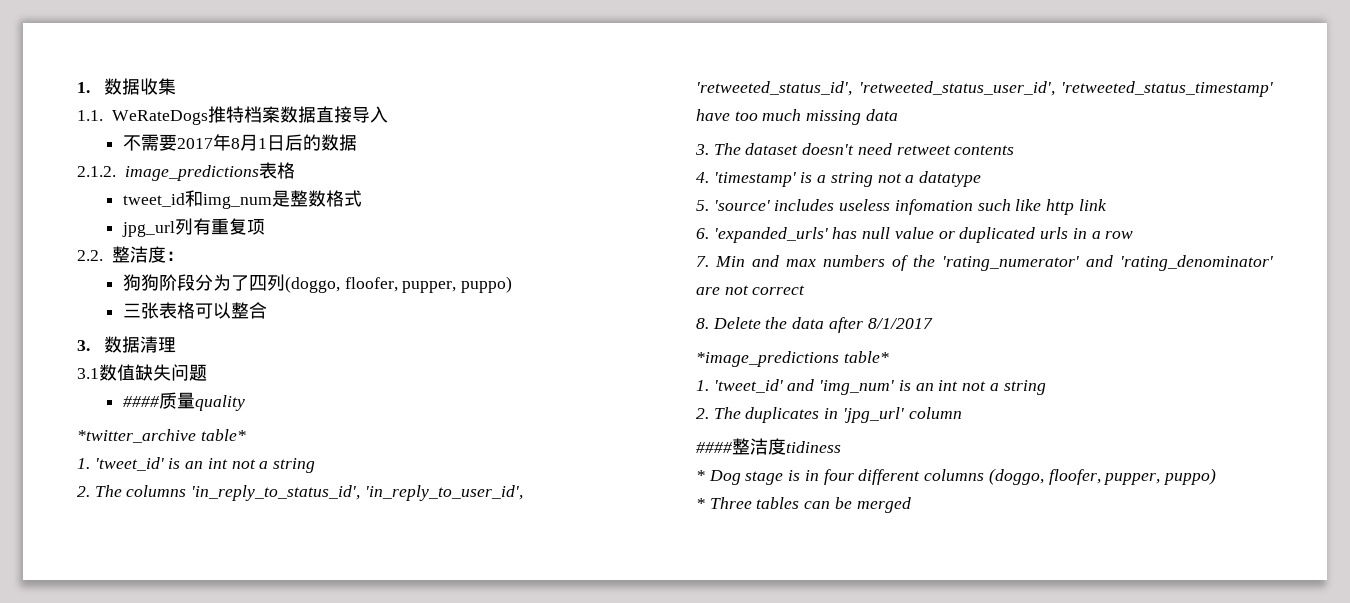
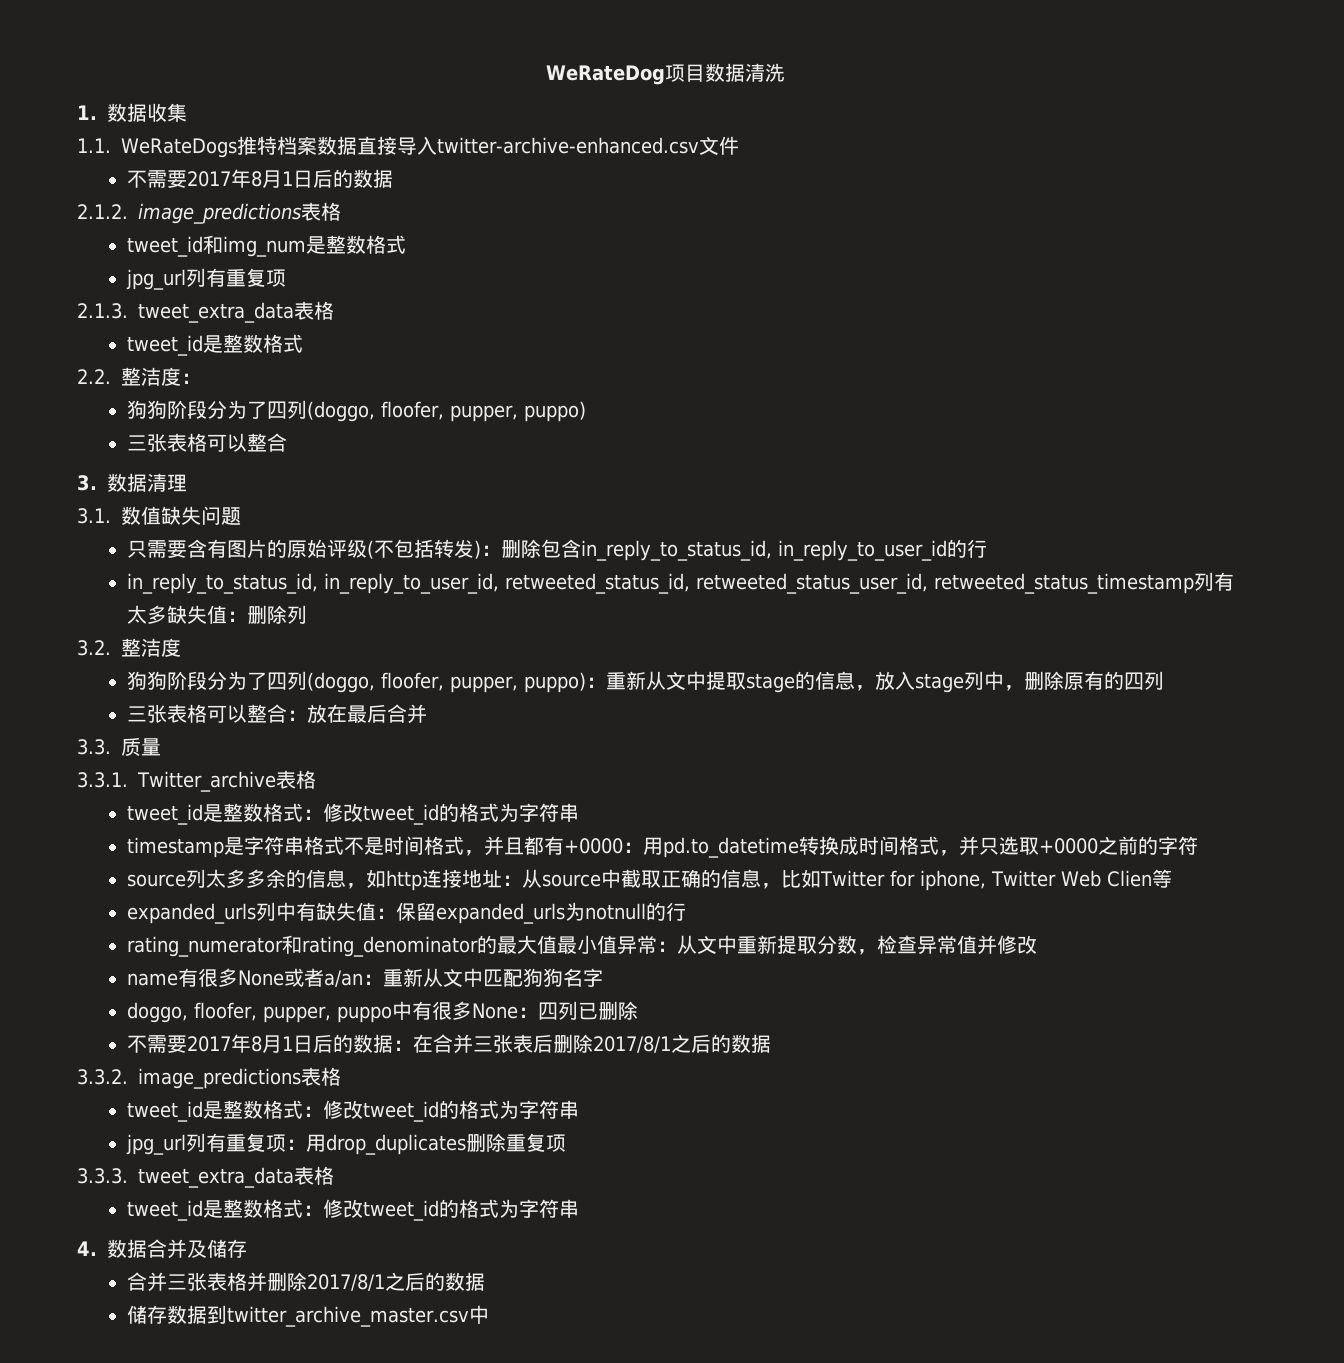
(77, 87) none -> [546,63,785,85] WeRateDog项目数据清洗 //
(388, 114) none -> [436,136,739,155] twitter-archive-enhanced.csv文件
(265, 227) none -> [77,301,334,323] [127,334,304,356] // 2.1.3. tweet_extra_data表格 // tweet_id是整数格式
[77,368,99,379] 3.1 -> [77,508,111,524] 3.1.
[122,392,245,411] [77,429,246,443] [77,457,316,473] [77,485,523,501] [696,81,1273,97] [696,109,898,125] [695,143,1015,155] [696,171,982,187] [696,199,1107,215] [696,227,1134,243] [696,255,1273,271] [696,285,806,295] [696,317,933,333] [696,351,889,367] [696,379,1046,395] [696,407,962,423] [696,438,841,455] [696,468,1216,485] [696,497,911,513] ####质量quality // *twitter_archive table* // 1. 'tweet_id' is an int not a string // 2. The columns 'in_reply_to_status_id', 'in_reply_to_user_id', 'retweeted_status_id', 'retweeted_status_user_id', 'retweeted_status_timestamp' have too much missing data // 3. The dataset doesn't need retweet contents // 4. 'timestamp' is a string not a datatype // 5. 'source' includes useless infomation such like http link // 6. 'expanded_urls' has null value or duplicated urls in a row // 7. Min and max numbers of the 'rating_numerator' and 'rating_denominator' are not correct // 8. Delete the data after 8/1/2017 // *image_predictions table* // 1. 'tweet_id' and 'img_num' is an int not a string // 2. The duplicates in 'jpg_url' column // ####整洁度tidiness // * Dog stage is in four different columns (doggo, floofer, pupper, puppo) // * Three tables can be merged -> [127,539,988,561] [127,572,1235,594] [127,605,308,624] [77,638,181,657] [127,671,1165,693] [127,704,428,724] [77,737,161,756] [77,770,316,792] [127,803,580,825] [127,836,1199,858] [127,869,1173,891] [127,902,687,924] [127,935,1038,957] [127,968,604,987] [127,1001,639,1023] [127,1034,772,1054] [77,1067,341,1089] [127,1100,580,1122] [126,1133,567,1155] [77,1166,334,1188] [127,1199,580,1221] [77,1239,247,1259] [127,1272,486,1292] [127,1305,490,1327] 只需要含有图片的原始评级(不包括转发)：删除包含in_reply_to_status_id, in_reply_to_user_id的行 // in_reply_to_status_id, in_reply_to_user_id, retweeted_status_id, retweeted_status_user_id, retweeted_status_timestamp列有太多缺失值：删除列 // 3.2.整洁度 // 狗狗阶段分为了四列(doggo, floofer, pupper, puppo)：重新从文中提取stage的信息，放入stage列中，删除原有的四列 // 三张表格可以整合：放在最后合并 // 3.3.质量 // 3.3.1. Twitter_archive表格 // tweet_id是整数格式：修改tweet_id的格式为字符串 // timestamp是字符串格式不是时间格式，并且都有+0000：用pd.to_datetime转换成时间格式，并只选取+0000之前的字符 // source列太多多余的信息，如http连接地址：从source中截取正确的信息，比如Twitter for iphone, Twitter Web Clien等 // expanded_urls列中有缺失值：保留expanded_urls为notnull的行 // rating_numerator和rating_denominator的最大值最小值异常：从文中重新提取分数，检查异常值并修改 // name有很多None或者a/an：重新从文中匹配狗狗名字 // doggo, floofer, pupper, puppo中有很多None：四列已删除 // 不需要2017年8月1日后的数据：在合并三张表后删除2017/8/1之后的数据 // 3.3.2. image_predictions表格 // tweet_id是整数格式：修改tweet_id的格式为字符串 // jpg_url列有重复项：用drop_duplicates删除重复项 // 3.3.3. tweet_extra_data表格 // tweet_id是整数格式：修改tweet_id的格式为字符串 // 4.数据合并及储存 // 合并三张表格并删除2017/8/1之后的数据 // 储存数据到twitter_archive_master.csv中

